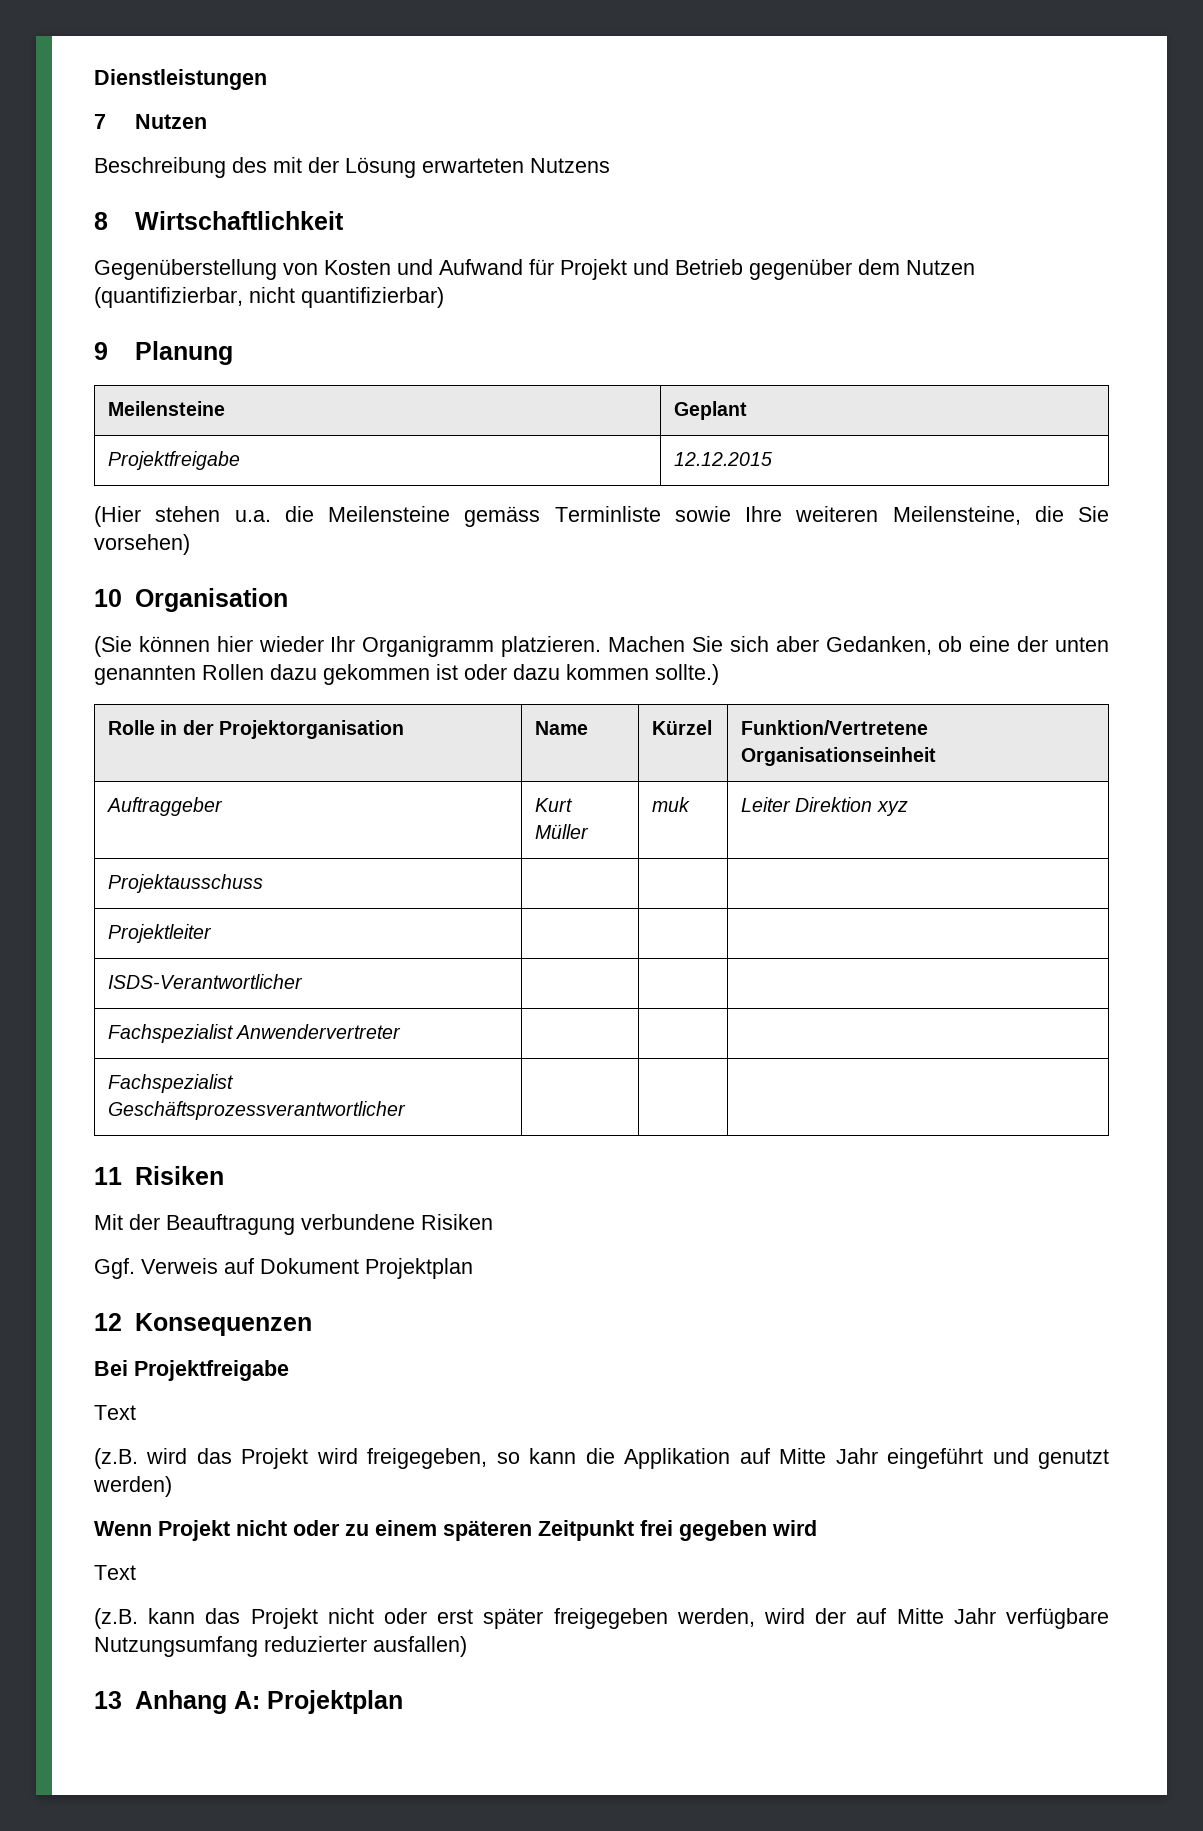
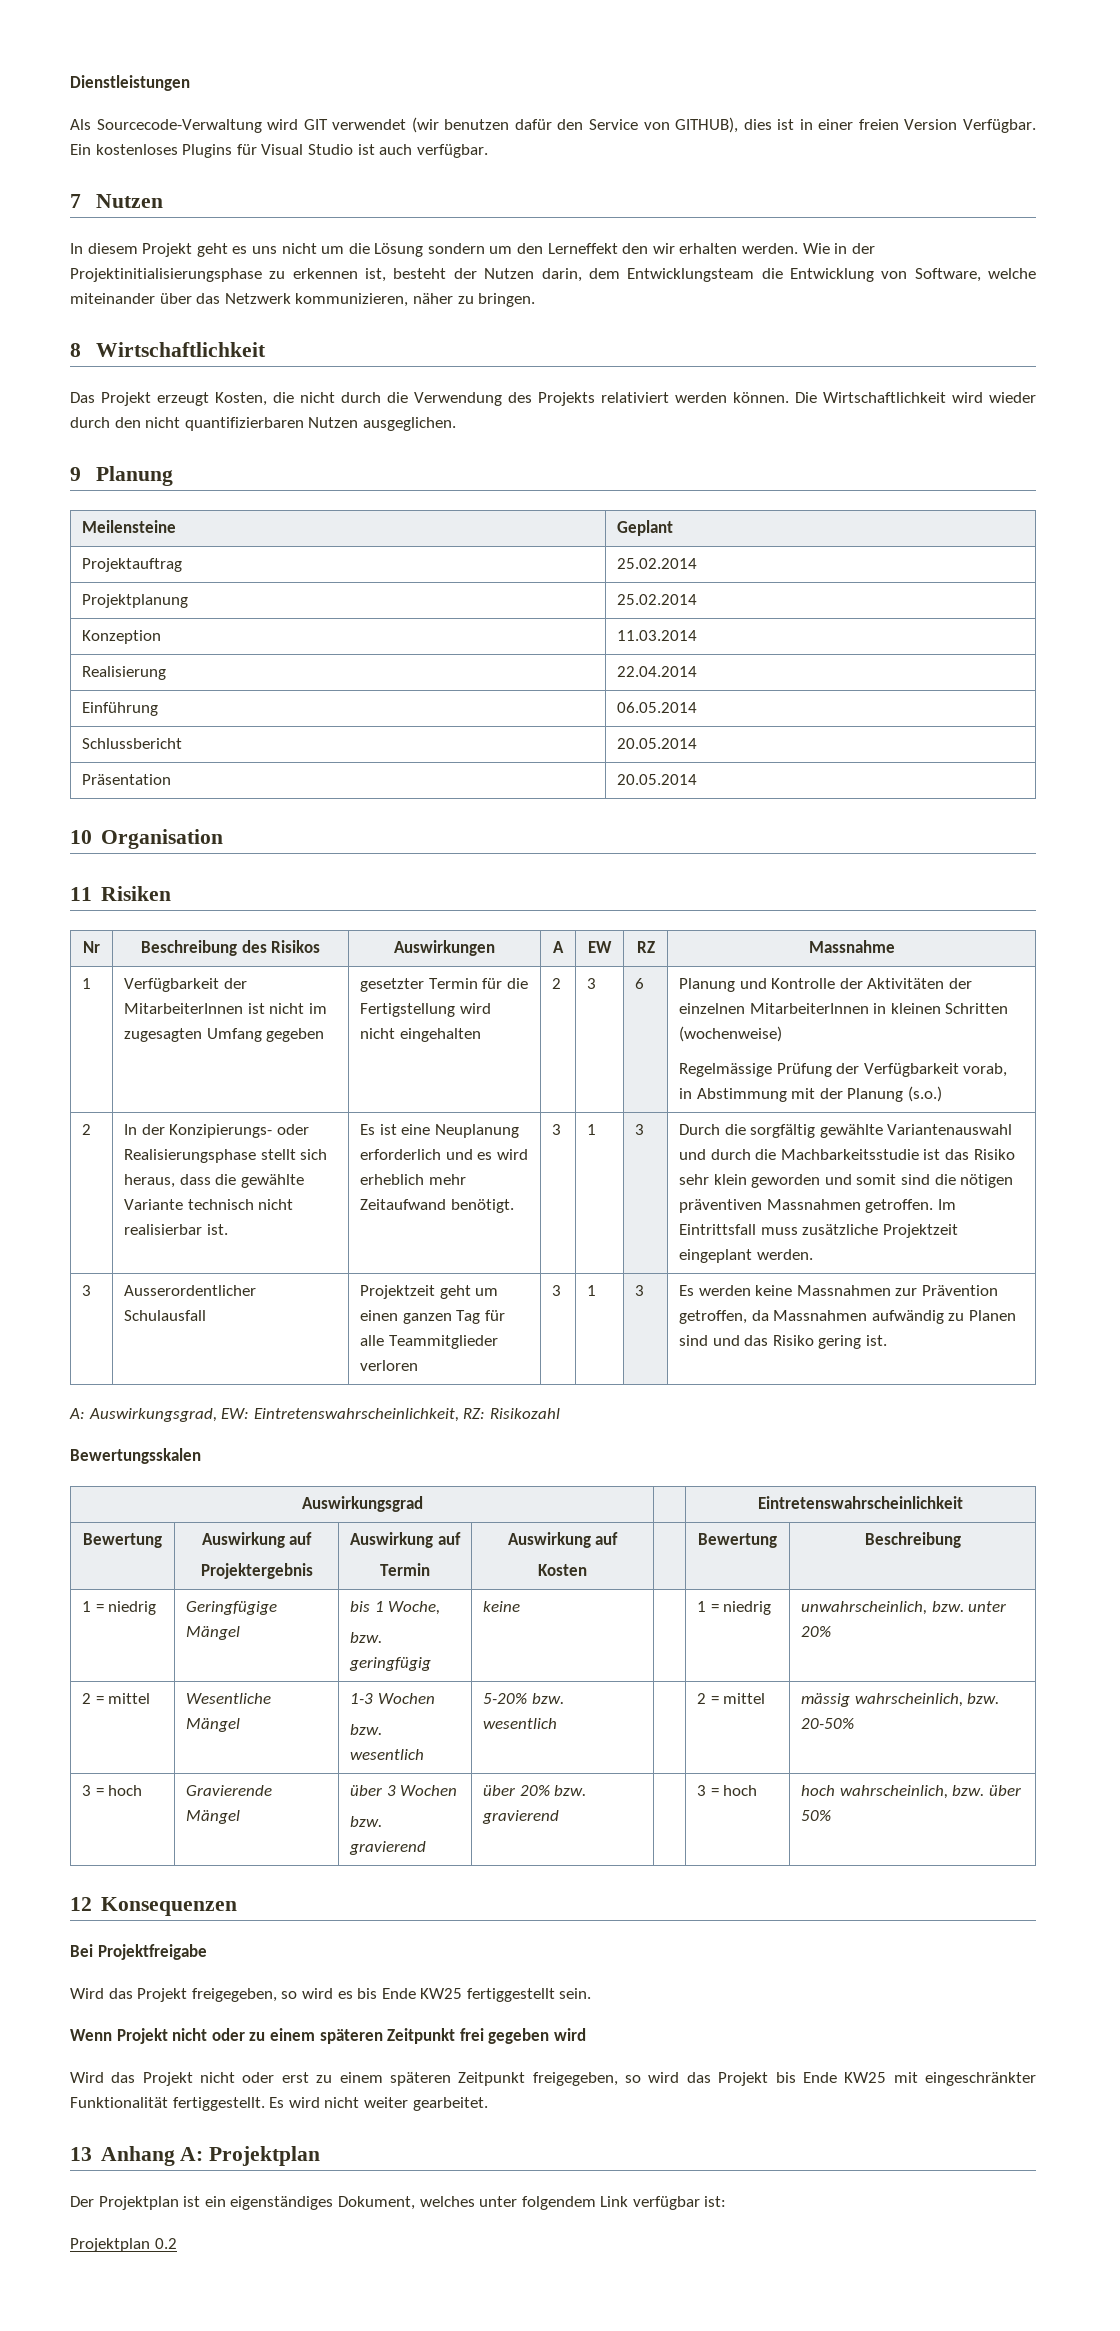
[94,114,207,129] [94,157,610,178] [94,211,344,230] [94,259,975,280] [94,287,444,308] [94,341,233,365] [108,401,226,416] [674,401,748,420] [108,451,241,470] [674,452,773,466] [94,506,1109,527] [94,534,190,555] [94,588,288,612] [94,636,1109,657] [94,664,719,685] [108,720,404,739] [535,721,589,735] [652,720,713,735] [741,720,929,735] [741,747,937,766] [107,797,224,816] [535,798,574,812] [535,824,590,839] [652,797,691,812] [741,797,908,816] [108,874,264,893] [108,924,213,943] [108,974,304,989] [108,1024,402,1043] [108,1074,235,1093] [108,1101,407,1120] [94,1166,224,1185] [94,1214,493,1235] [94,1258,473,1279] 7 Nutzen // Beschreibung des mit der Lösung erwarteten Nutzens // 8 Wirtschaftlichkeit // Gegenüberstellung von Kosten und Aufwand für Projekt und Betrieb gegenüber dem Nutzen (quantifizierbar, nicht quantifizierbar) // 9 Planung // Meilensteine | Geplant // Projektfreigabe | 12.12.2015 // (Hier stehen u.a. die Meilensteine gemäss Terminliste sowie Ihre weiteren Meilensteine, die Sie vorsehen) // 10 Organisation // (Sie können hier wieder Ihr Organigramm platzieren. Machen Sie sich aber Gedanken, ob eine der unten genannten Rollen dazu gekommen ist oder dazu kommen sollte.) // Rolle in der Projektorganisation | Name | Kürzel | Funktion/Vertretene Organisationseinheit // Auftraggeber | Kurt Müller | muk | Leiter Direktion xyz // Projektausschuss | | | // Projektleiter | | | // ISDS-Verantwortlicher | | | // Fachspezialist Anwendervertreter | | | // Fachspezialist Geschäftsprozessverantwortlicher | | | // 11 Risiken // Mit der Beauftragung verbundene Risiken // Ggf. Verweis auf Dokument Projektplan -> [70,117,1036,133] [70,144,488,158] [70,194,163,208] [70,243,875,257] [70,268,1036,282] [70,293,536,307] [70,342,266,357] [70,392,1036,406] [70,417,456,431] [70,466,173,486] [82,520,177,533] [617,520,674,536] [82,558,183,572] [617,558,698,569] [82,594,189,608] [617,594,698,605] [82,630,162,644] [617,630,698,641] [82,666,167,680] [617,666,698,677] [82,702,159,716] [617,702,698,713] [82,738,183,749] [617,738,698,749] [82,774,172,785] [617,774,698,785] [70,829,223,849] [70,886,171,901] [83,941,100,953] [140,940,321,956] [393,940,495,956] [553,941,564,953] [588,941,612,953] [636,941,655,953] [808,940,895,953] [82,978,92,989] [124,978,247,992] [124,1003,327,1014] [124,1028,325,1042] [360,978,528,992] [360,1003,491,1017] [360,1028,481,1042] [552,978,562,989] [587,978,597,989] [635,978,645,989] [679,978,972,992] [679,1003,1009,1014] [679,1026,783,1042] [679,1063,1008,1077] [679,1086,942,1102] [82,1124,92,1135] [124,1124,309,1138] [124,1149,328,1163] [124,1174,304,1188] [124,1199,294,1210] [124,1224,228,1235] [360,1124,519,1138] [360,1149,528,1160] [360,1174,466,1185] [360,1199,514,1213] [552,1124,562,1135] [587,1124,597,1135] [635,1124,645,1135] [679,1124,1013,1138] [679,1149,1015,1160] [679,1174,1014,1188] [679,1199,956,1213] [679,1224,958,1238] [679,1249,813,1263] [82,1285,92,1296] [124,1285,257,1296] [124,1310,207,1321] [360,1285,499,1299] [360,1310,505,1324] [360,1335,498,1349] [360,1360,419,1371] [552,1285,562,1296] [587,1285,597,1296] [635,1285,645,1296] [679,1285,998,1296] [679,1310,1016,1324] [679,1335,887,1349] [69,1408,560,1422] [70,1448,201,1464] [301,1496,423,1512] [758,1496,963,1509] [83,1533,162,1548] [201,1532,313,1548] [200,1563,313,1579] [350,1532,461,1548] [379,1563,430,1576] [507,1532,619,1548] [538,1564,587,1576] [698,1533,777,1548] [864,1532,961,1548] [82,1601,157,1615] [186,1601,278,1615] [186,1626,241,1640] [350,1601,441,1615] [350,1632,383,1643] [349,1657,432,1671] [483,1601,521,1612] [697,1601,772,1615] [801,1601,1007,1615] [801,1626,832,1637] [82,1693,151,1704] [186,1693,272,1704] [186,1718,241,1732] [350,1693,435,1704] [350,1724,383,1735] [350,1749,425,1760] [483,1693,564,1704] [483,1718,558,1729] [697,1693,766,1704] [801,1693,1000,1707] [801,1718,855,1729] [82,1785,143,1796] [186,1785,273,1796] [186,1810,241,1824] [350,1785,458,1796] [350,1816,383,1827] [349,1841,427,1855] [483,1785,587,1796] [482,1810,560,1824] [697,1785,758,1796] [801,1785,1021,1799] [801,1810,832,1821] Als Sourcecode-Verwaltung wird GIT verwendet (wir benutzen dafür den Service von GITHUB), dies ist in einer freien Version Verfügbar. Ein kostenloses Plugins für Visual Studio ist auch verfügbar. // 7 Nutzen // In diesem Projekt geht es uns nicht um die Lösung sondern um den Lerneffekt den wir erhalten werden. Wie in der Projektinitialisierungsphase zu erkennen ist, besteht der Nutzen darin, dem Entwicklungsteam die Entwicklung von Software, welche miteinander über das Netzwerk kommunizieren, näher zu bringen. // 8 Wirtschaftlichkeit // Das Projekt erzeugt Kosten, die nicht durch die Verwendung des Projekts relativiert werden können. Die Wirtschaftlichkeit wird wieder durch den nicht quantifizierbaren Nutzen ausgeglichen. // 9 Planung // Meilensteine | Geplant // Projektauftrag | 25.02.2014 // Projektplanung | 25.02.2014 // Konzeption | 11.03.2014 // Realisierung | 22.04.2014 // Einführung | 06.05.2014 // Schlussbericht | 20.05.2014 // Präsentation | 20.05.2014 // 10 Organisation // 11 Risiken // Nr | Beschreibung des Risikos | Auswirkungen | A | EW | RZ | Massnahme // 1 | Verfügbarkeit der MitarbeiterInnen ist nicht im zugesagten Umfang gegeben | gesetzter Termin für die Fertigstellung wird nicht eingehalten | 2 | 3 | 6 | Planung und Kontrolle der Aktivitäten der einzelnen MitarbeiterInnen in kleinen Schritten (wochenweise) // Regelmässige Prüfung der Verfügbarkeit vorab, in Abstimmung mit der Planung (s.o.) // 2 | In der Konzipierungs- oder Realisierungsphase stellt sich heraus, dass die gewählte Variante technisch nicht realisierbar ist. | Es ist eine Neuplanung erforderlich und es wird erheblich mehr Zeitaufwand benötigt. | 3 | 1 | 3 | Durch die sorgfältig gewählte Variantenauswahl und durch die Machbarkeitsstudie ist das Risiko sehr klein geworden und somit sind die nötigen präventiven Massnahmen getroffen. Im Eintrittsfall muss zusätzliche Projektzeit eingeplant werden. // 3 | Ausserordentlicher Schulausfall | Projektzeit geht um einen ganzen Tag für alle Teammitglieder verloren | 3 | 1 | 3 | Es werden keine Massnahmen zur Prävention getroffen, da Massnahmen aufwändig zu Planen sind und das Risiko gering ist. // A: Auswirkungsgrad, EW: Eintretenswahrscheinlichkeit, RZ: Risikozahl // Bewertungsskalen // Auswirkungsgrad | | Eintretenswahrscheinlichkeit // Bewertung | Auswirkung auf // Projektergebnis | Auswirkung auf // Termin | Auswirkung auf // Kosten | | Bewertung | Beschreibung // 1 = niedrig | Geringfügige Mängel | bis 1 Woche, // bzw. geringfügig | keine | | 1 = niedrig | unwahrscheinlich, bzw. unter 20% // 2 = mittel | Wesentliche Mängel | 1-3 Wochen // bzw. wesentlich | 5-20% bzw. wesentlich | | 2 = mittel | mässig wahrscheinlich, bzw. 20-50% // 3 = hoch | Gravierende Mängel | über 3 Wochen // bzw. gravierend | über 20% bzw. gravierend | | 3 = hoch | hoch wahrscheinlich, bzw. über 50%
[94,1405,136,1420] [94,1448,1109,1469] [93,1476,172,1497] Text // (z.B. wird das Projekt wird freigegeben, so kann die Applikation auf Mitte Jahr eingeführt und genutzt werden) -> [70,1988,592,2002] Wird das Projekt freigegeben, so wird es bis Ende KW25 fertiggestellt sein.
[94,1565,136,1580] [94,1608,196,1629] Text // (z.B. kann -> [70,2072,104,2083] Wird
[483,1608,1110,1629] [94,1636,467,1657] [94,1690,403,1714] später freigegeben werden, wird der auf Mitte Jahr verfügbare Nutzungsumfang reduzierter ausfallen) // 13 Anhang A: Projektplan -> [316,2072,1036,2086] [70,2097,488,2111] [70,2146,321,2166] [70,2196,727,2210] [70,2238,177,2252] zu einem späteren Zeitpunkt freigegeben, so wird das Projekt bis Ende KW25 mit eingeschränkter Funktionalität fertiggestellt. Es wird nicht weiter gearbeitet. // 13 Anhang A: Projektplan // Der Projektplan ist ein eigenständiges Dokument, welches unter folgendem Link verfügbar ist: // Projektplan 0.2

